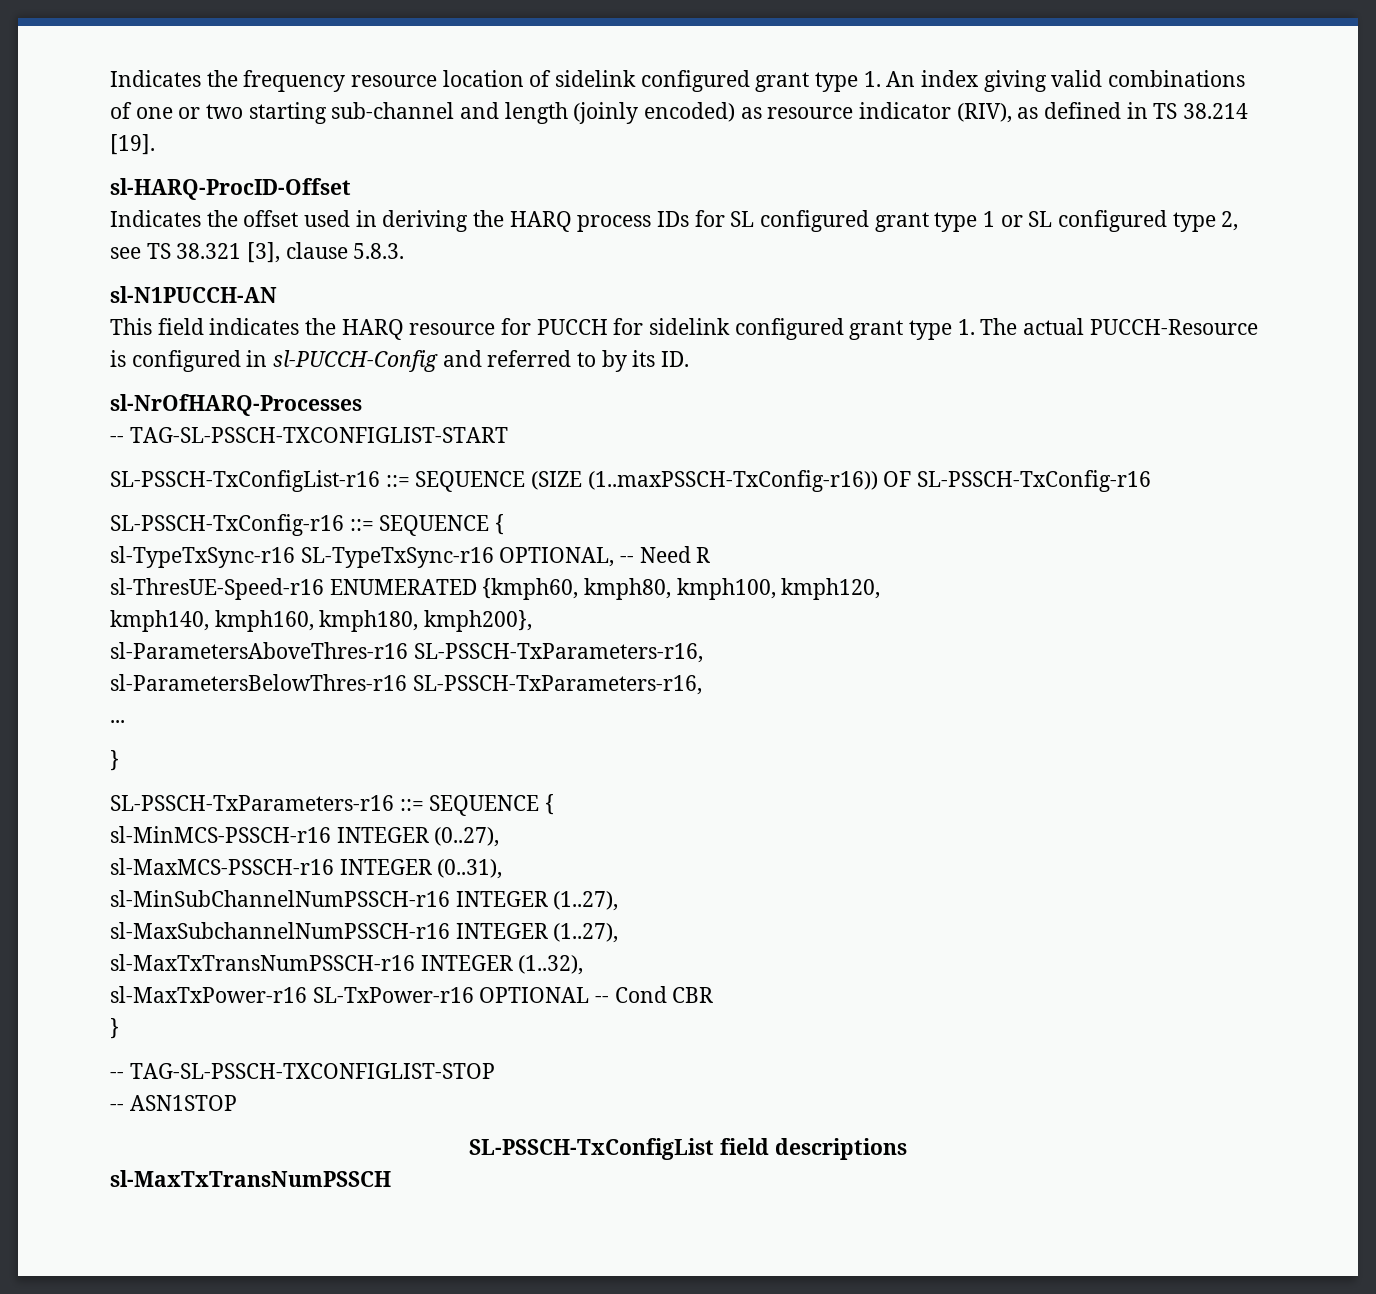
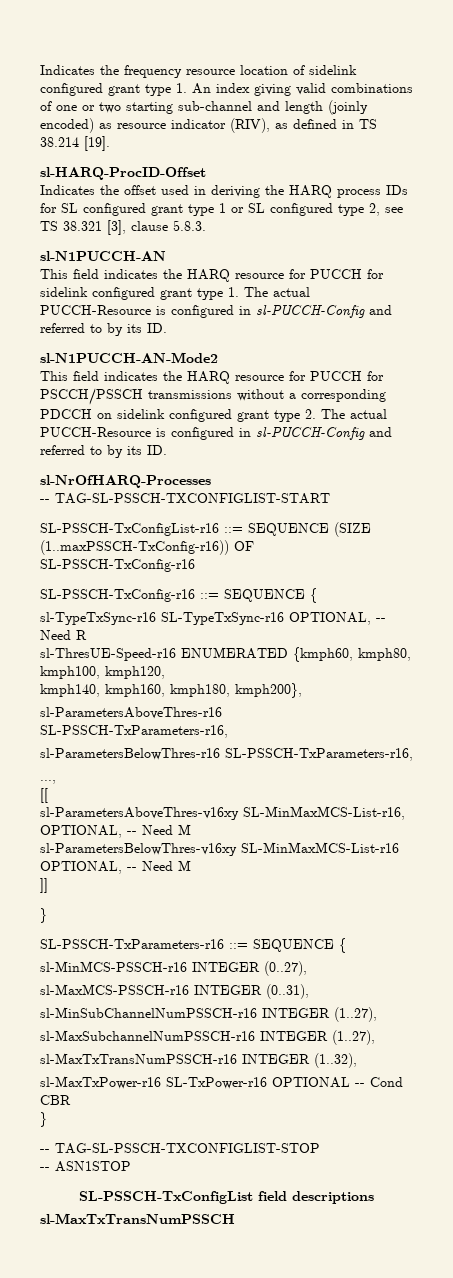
(690, 359) none -> [40,352,218,363] [40,371,384,384] [40,388,386,405] [40,409,387,422] [40,427,392,440] [40,445,167,458] // sl-N1PUCCH-AN-Mode2 // This field indicates the HARQ resource for PUCCH for PSCCH/PSSCH transmissions without a corresponding PDCCH on sidelink configured grant type 2. The actual PUCCH-Resource is configured in sl-PUCCH-Config and referred to by its ID.
[110,720,125,723] ... -> [40,780,56,784] [40,788,48,803] [40,806,405,820] [40,824,191,838] [40,842,399,856] [40,860,191,874] [40,878,48,893] ..., // [[ // sl-ParametersAboveThres-v16xy SL-MinMaxMCS-List-r16, OPTIONAL, -- Need M // sl-ParametersBelowThres-v16xy SL-MinMaxMCS-List-r16 OPTIONAL, -- Need M // ]]

